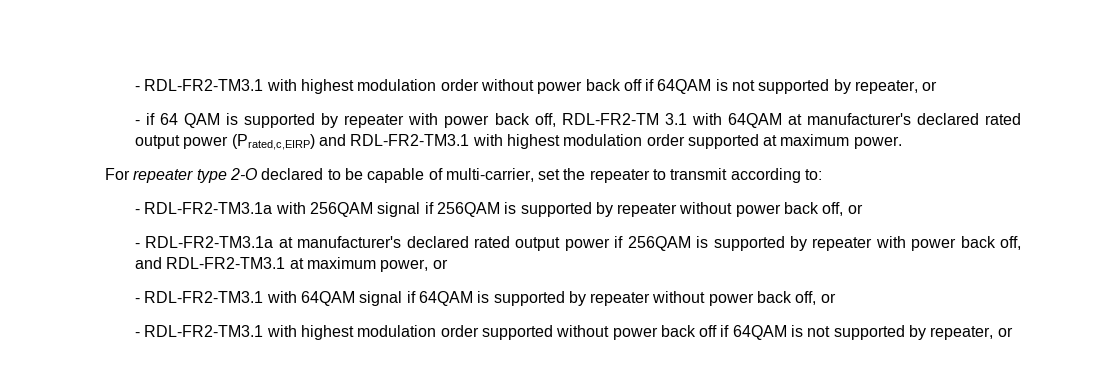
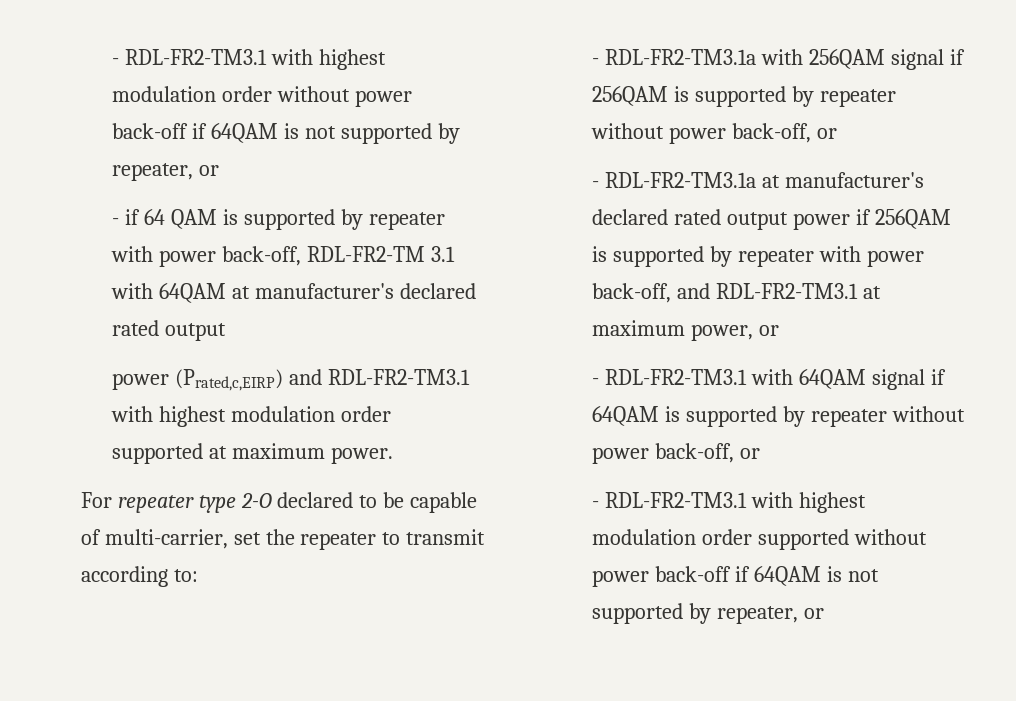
[585,79,642,91] back off -> [112,123,189,139] back-off
[494,113,556,127] back off, -> [222,246,302,266] back-off,
(180, 142) none -> (227, 332) //
[784,202,844,216] back off, -> [732,123,812,143] back-off,
[960,236,1021,250] back off, -> [592,283,672,303] back-off,
[757,291,817,305] back off, -> [655,443,735,463] back-off,
[660,325,718,337] back off -> [655,566,732,582] back-off

